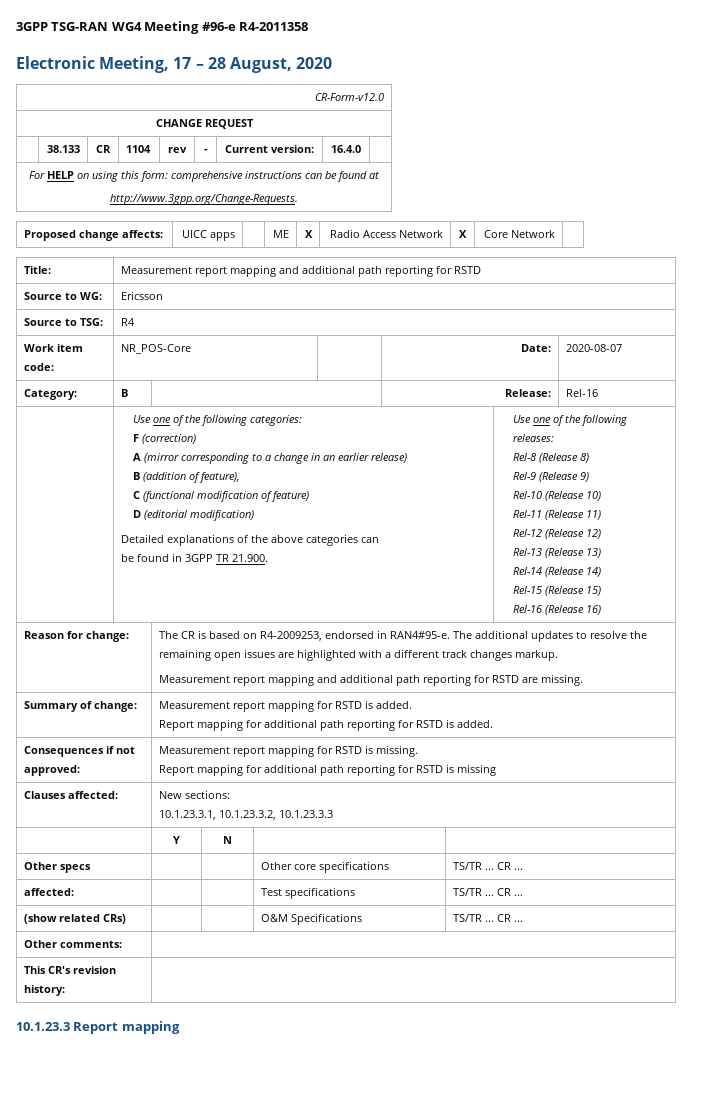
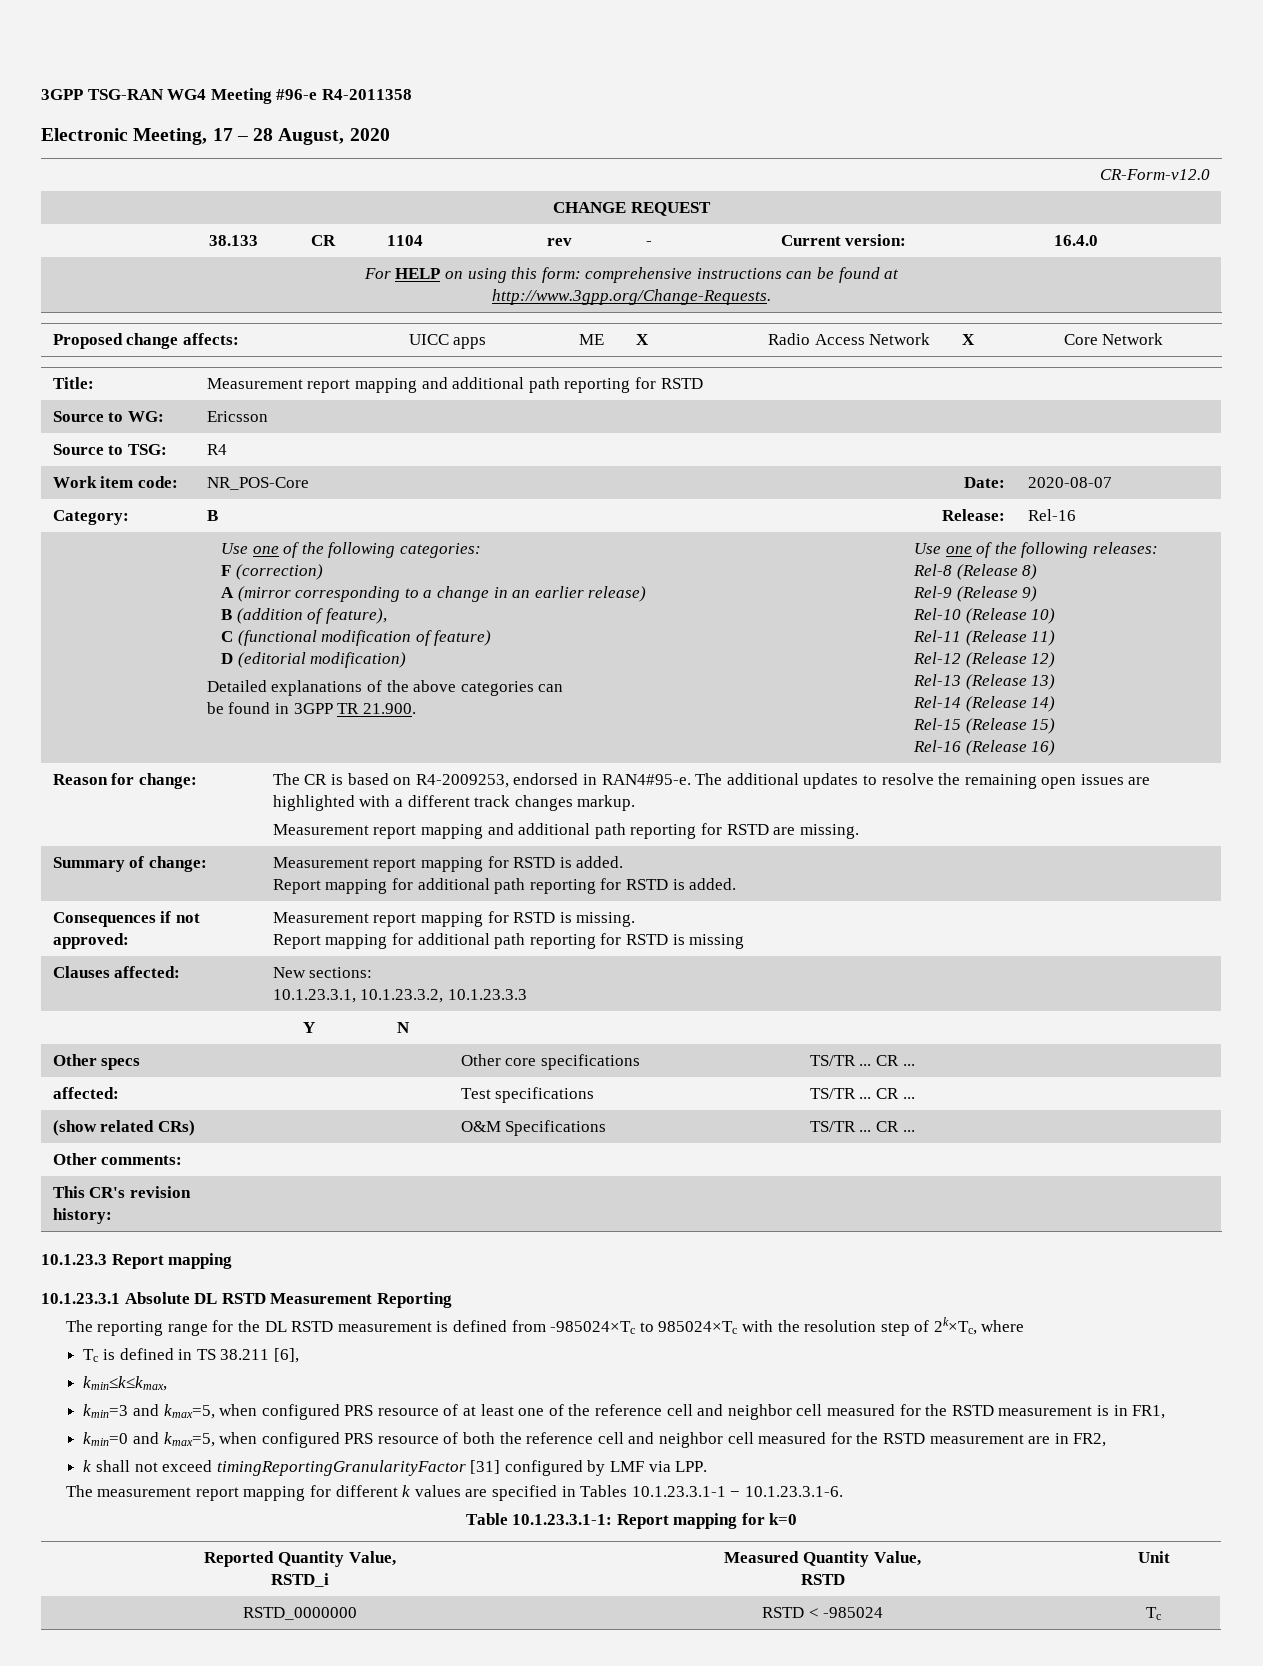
(180, 1027) none -> [41,1292,452,1308] [65,1317,1025,1336] [83,1348,299,1363] [83,1376,168,1391] [83,1404,1166,1420] [83,1432,1107,1448] [83,1460,708,1476] [65,1485,843,1501] [465,1513,798,1529] [204,1551,396,1567] [271,1573,329,1587] [724,1551,921,1567] [800,1574,845,1585] [1137,1551,1170,1563] [243,1607,357,1620] [761,1607,884,1618] [1146,1607,1161,1620] // 10.1.23.3.1 Absolute DL RSTD Measurement Reporting // The reporting range for the DL RSTD measurement is defined from -985024×Tc to 985024×Tc with the resolution step of 2k×Tc, where // Tc is defined in TS 38.211 [6], // kmin≤k≤kmax, // kmin=3 and kmax=5, when configured PRS resource of at least one of the reference cell and neighbor cell measured for the RSTD measurement is in FR1, // kmin=0 and kmax=5, when configured PRS resource of both the reference cell and neighbor cell measured for the RSTD measurement are in FR2, // k shall not exceed timingReportingGranularityFactor [31] configured by LMF via LPP. // The measurement report mapping for different k values are specified in Tables 10.1.23.3.1-1 − 10.1.23.3.1-6. // Table 10.1.23.3.1-1: Report mapping for k=0 // Reported Quantity Value, // RSTD_i | Measured Quantity Value, // RSTD | Unit // RSTD_0000000 | RSTD < -985024 | Tc

